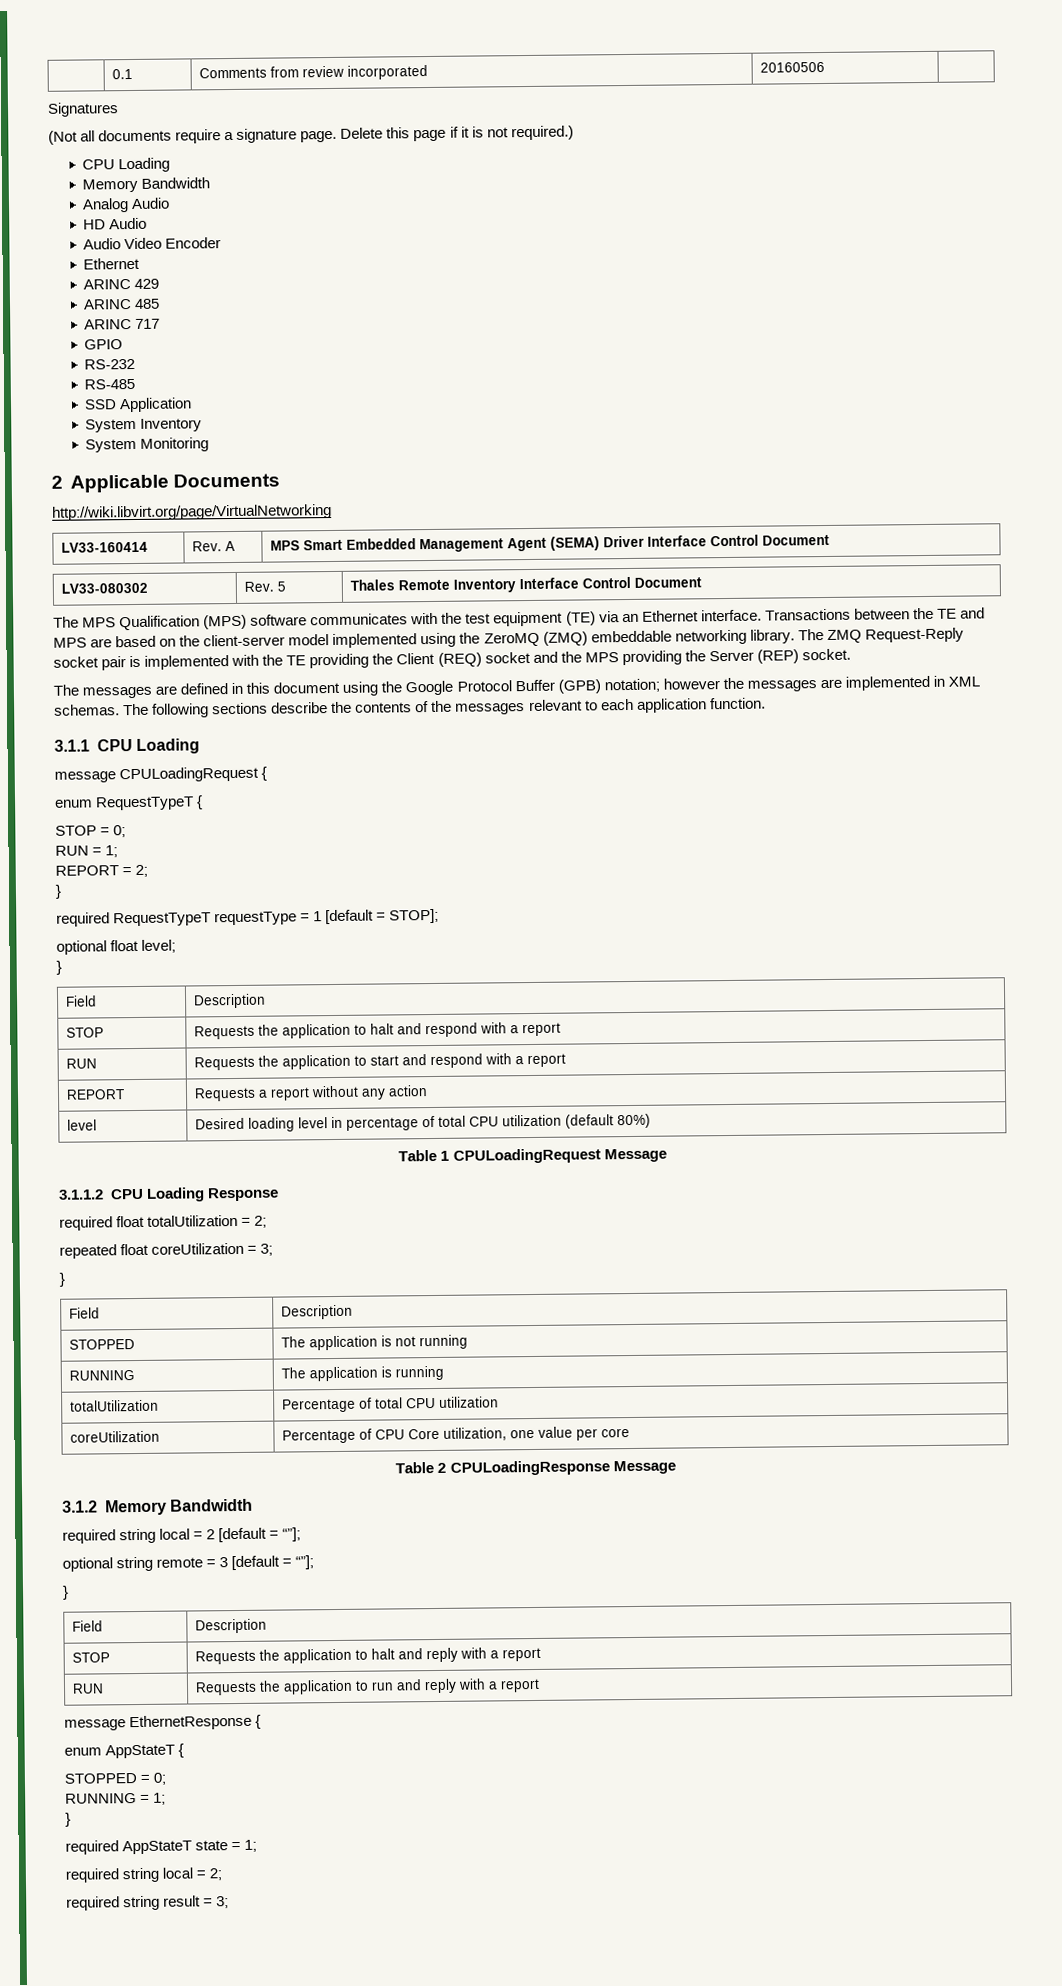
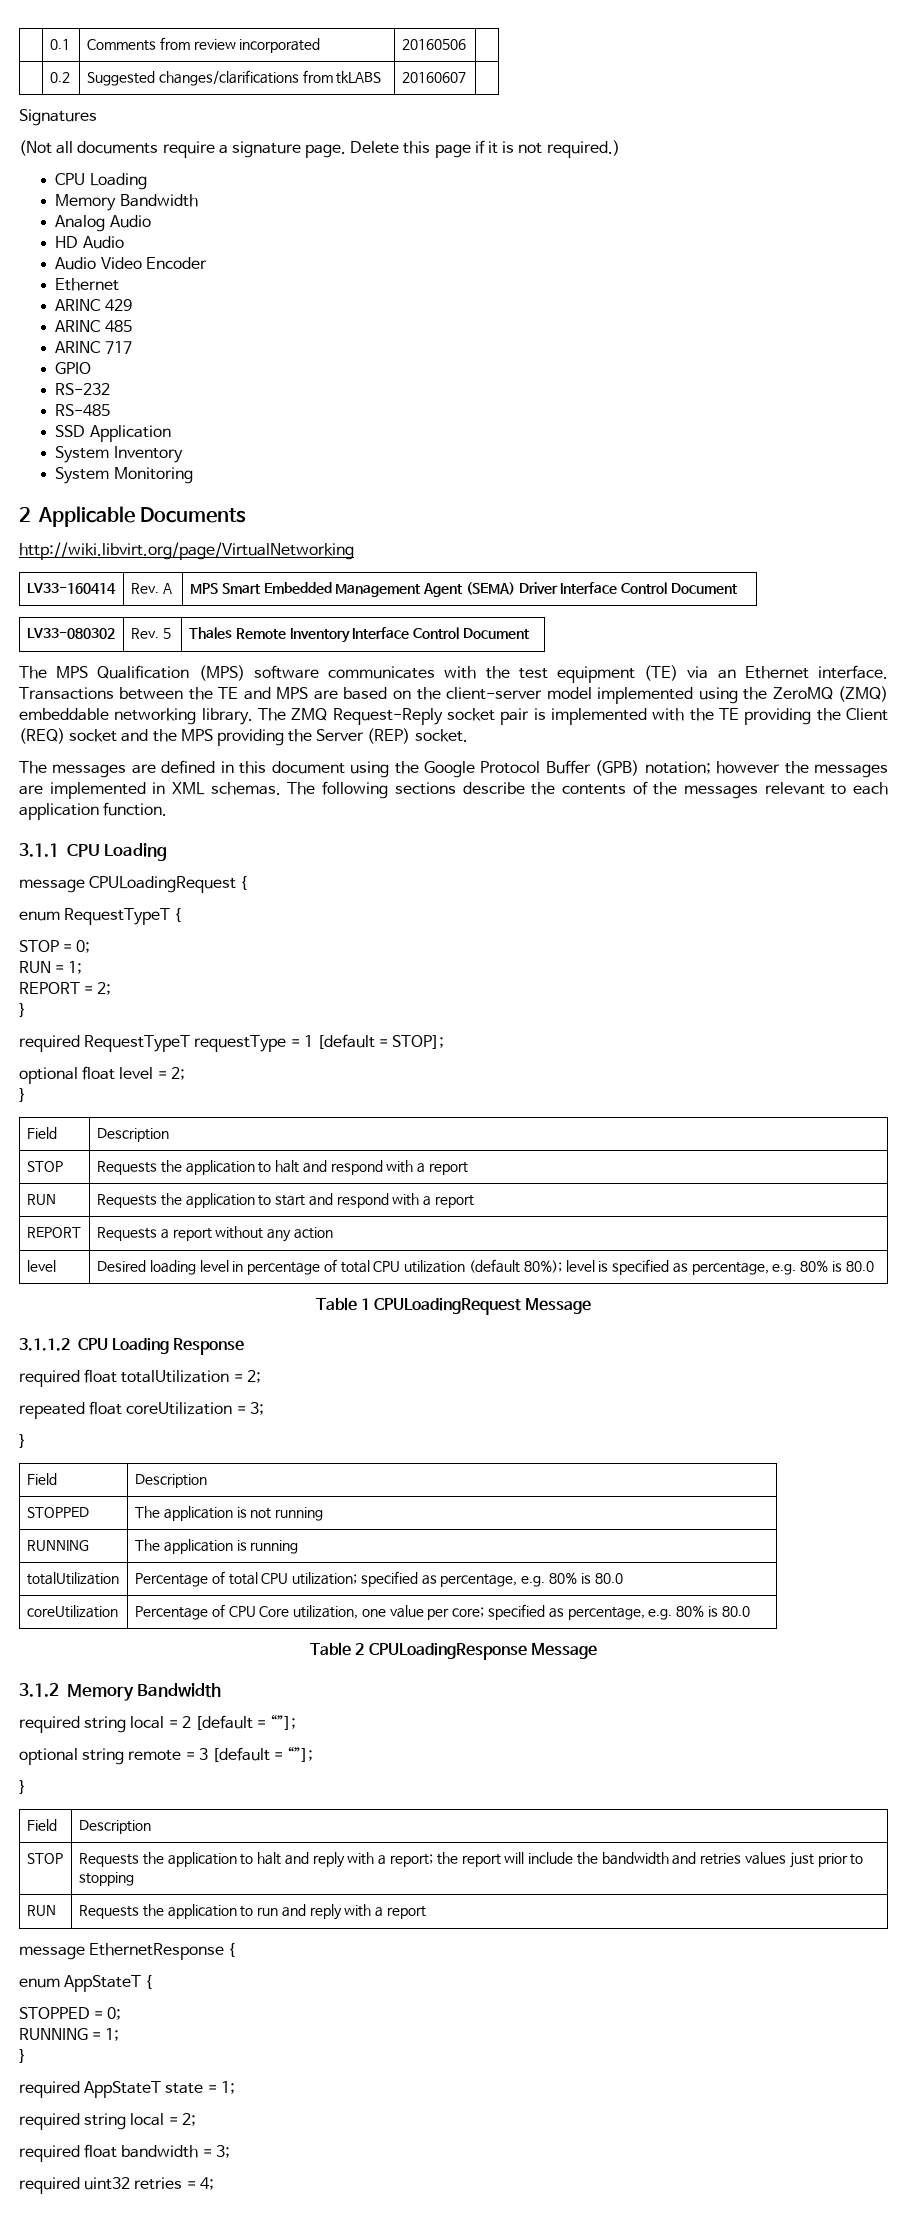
(825, 67) none -> [49,72,70,83] [86,70,382,86] [401,72,466,83] // | 0.2 | Suggested changes/clarifications from tkLABS | 20160607 |
[141,939,177,953] level; -> [119,1067,185,1080] level = 2;
[616,1113,651,1129] 80%) -> [523,1259,874,1275] 80%); level is specified as percentage, e.g. 80% is 80.0
[438,1396,499,1408] utilization -> [292,1571,623,1587] utilization; specified as percentage, e.g. 80% is 80.0
[600,1428,630,1438] core -> [452,1604,750,1620] core; specified as percentage, e.g. 80% is 80.0
[501,1647,541,1662] report -> [389,1852,864,1868] [78,1872,134,1886] report; the report will include the bandwidth and retries values just prior to stopping
[123,1895,230,1911] string result = 3; -> [84,2144,230,2158] [19,2177,214,2194] float bandwidth = 3; // required uint32 retries = 4;

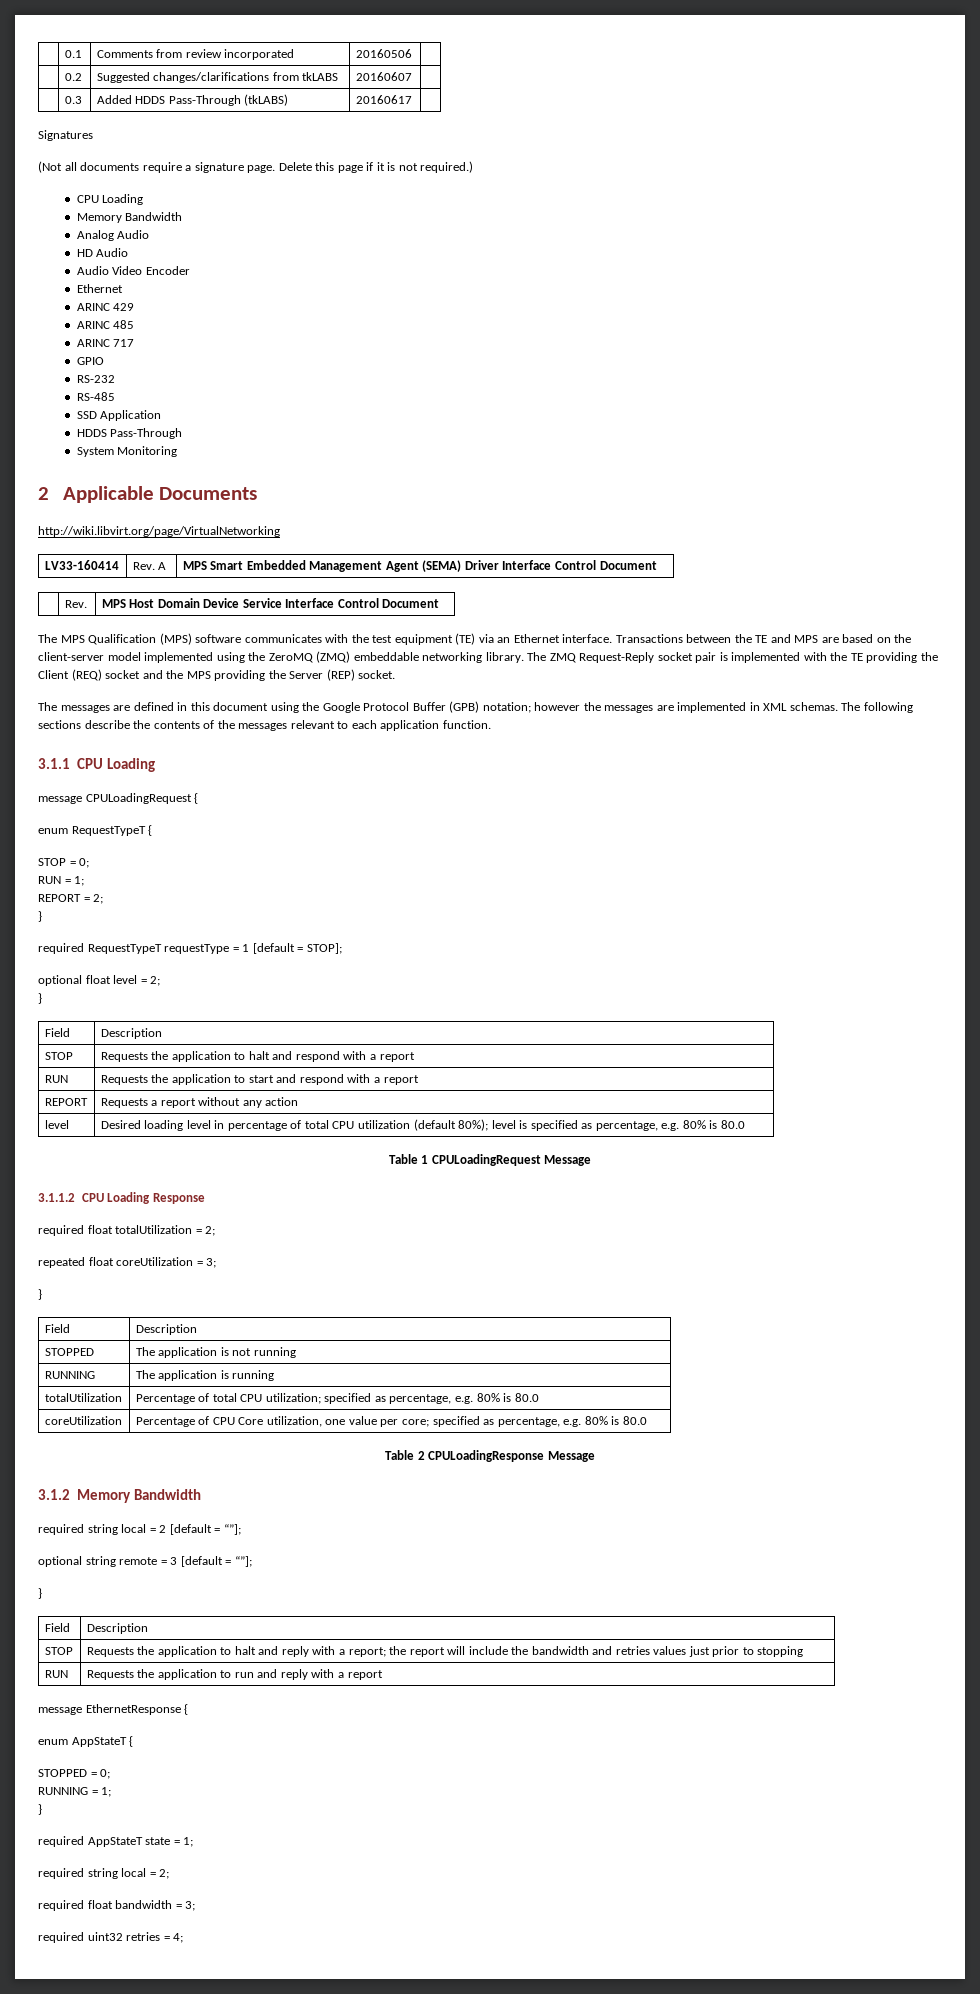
(466, 77) none -> [64,96,82,104] [96,94,289,106] [355,95,412,104] // | 0.3 | Added HDDS Pass-Through (tkLABS) | 20160617 |
[55,446,183,463] System Inventory -> [76,428,183,439] HDDS Pass-Through
[26,628,115,639] [130,628,171,639] [188,627,350,643] LV33-080302 | Rev. 5 | Thales Remote Inventory -> [64,600,87,608] [101,598,282,608] | Rev. | MPS Host Domain Device Service

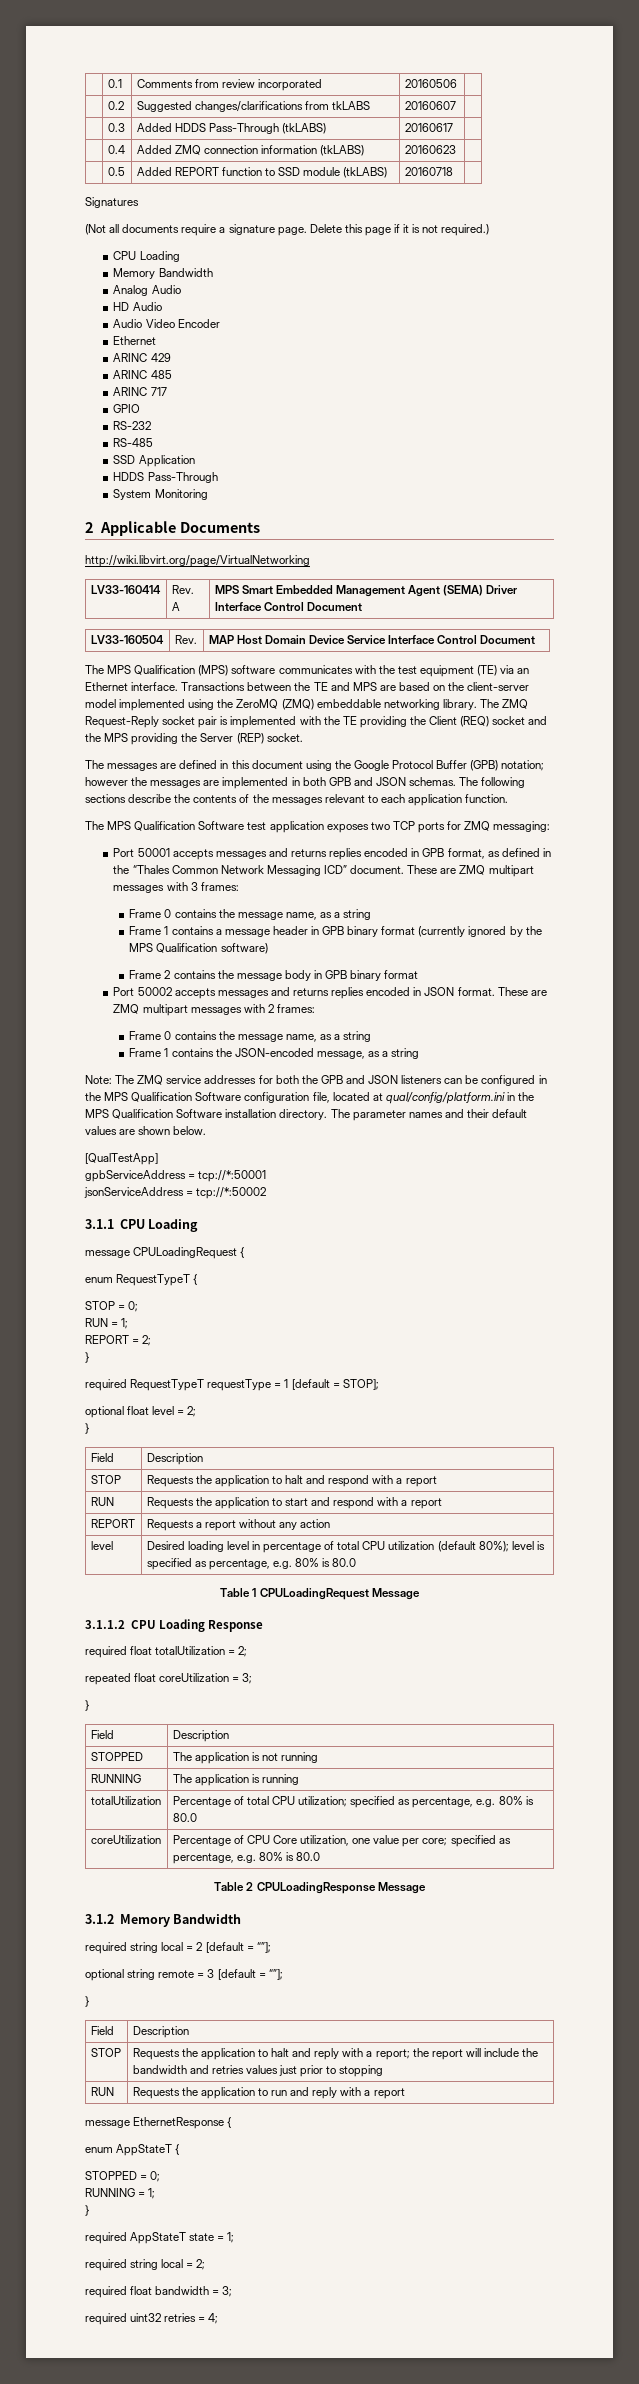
(412, 99) none -> [107,145,125,154] [136,145,365,156] [404,145,456,154] [107,167,125,176] [136,167,388,178] [404,167,453,176] // | 0.4 | Added ZMQ connection information (tkLABS) | 20160623 | // | 0.5 | Added REPORT function to SSD module (tkLABS) | 20160718 |
(657, 565) none -> [90,635,164,644] LV33-160504
[101,599,126,608] MPS -> [208,635,234,644] MAP
[763,703,788,711] XML -> [302,777,406,786] both GPB and JSON
(491, 724) none -> [85,821,551,833] [113,848,551,860] [113,865,534,877] [113,882,239,893] [129,909,372,920] [129,926,542,937] [129,943,268,954] [129,970,419,981] [113,987,547,999] [113,1004,315,1016] [129,1031,372,1042] [129,1048,420,1059] [85,1075,547,1086] [85,1092,535,1104] [85,1109,528,1121] [85,1126,207,1135] [85,1153,158,1165] [85,1170,267,1182] [84,1187,267,1199] // The MPS Qualification Software test application exposes two TCP ports for ZMQ messaging: // Port 50001 accepts messages and returns replies encoded in GPB format, as defined in the “Thales Common Network Messaging ICD” document. These are ZMQ multipart messages with 3 frames: // Frame 0 contains the message name, as a string // Frame 1 contains a message header in GPB binary format (currently ignored by the MPS Qualification software) // Frame 2 contains the message body in GPB binary format // Port 50002 accepts messages and returns replies encoded in JSON format. These are ZMQ multipart messages with 2 frames: // Frame 0 contains the message name, as a string // Frame 1 contains the JSON-encoded message, as a string // Note: The ZMQ service addresses for both the GPB and JSON listeners can be configured in the MPS Qualification Software configuration file, located at qual/config/platform.ini in the MPS Qualification Software installation directory. The parameter names and their default values are shown below. // [QualTestApp] // gpbServiceAddress = tcp://*:50001 // jsonServiceAddress = tcp://*:50002

